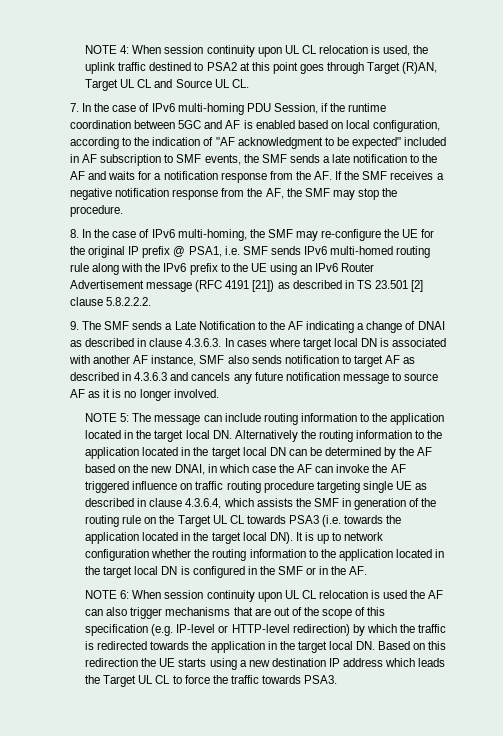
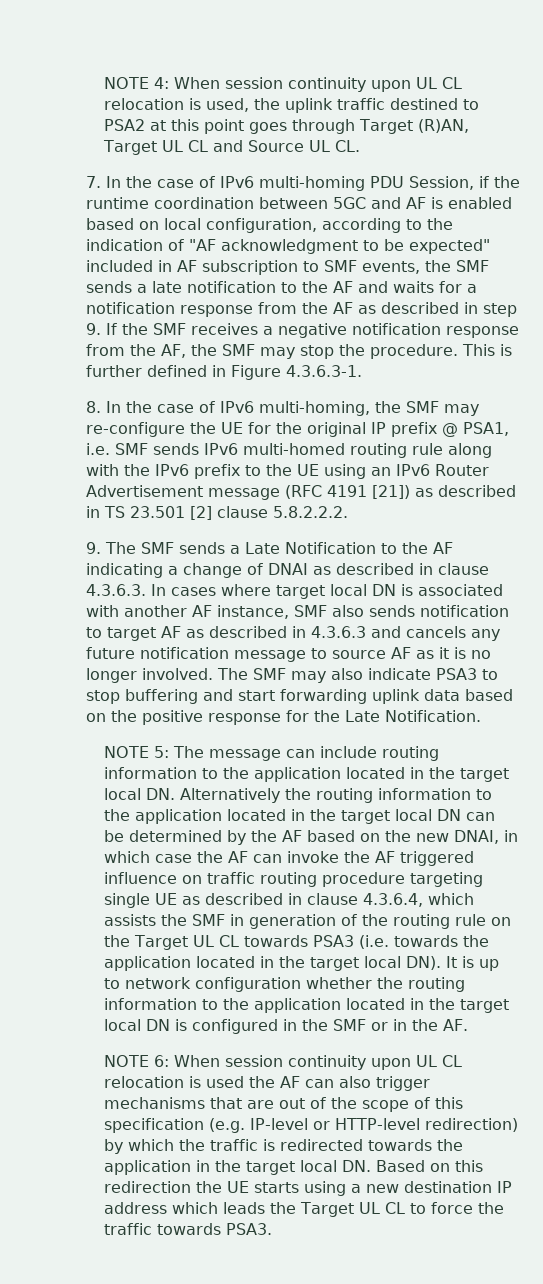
[314,171,333,180] AF. -> [332,302,517,317] [85,323,101,335] AF as described in step 9.
(124, 211) none -> [461,344,512,356] [85,365,362,380] This is further defined in Figure 4.3.6.3-1.
(219, 393) none -> [216,668,498,683] [85,689,513,704] [85,710,481,725] The SMF may also indicate PSA3 to stop buffering and start forwarding uplink data based on the positive response for the Late Notification.

